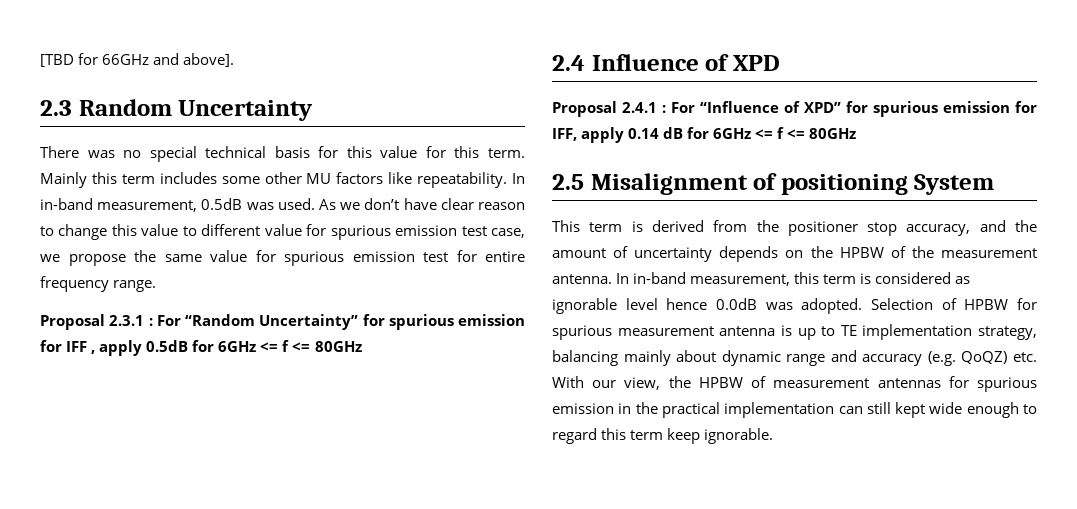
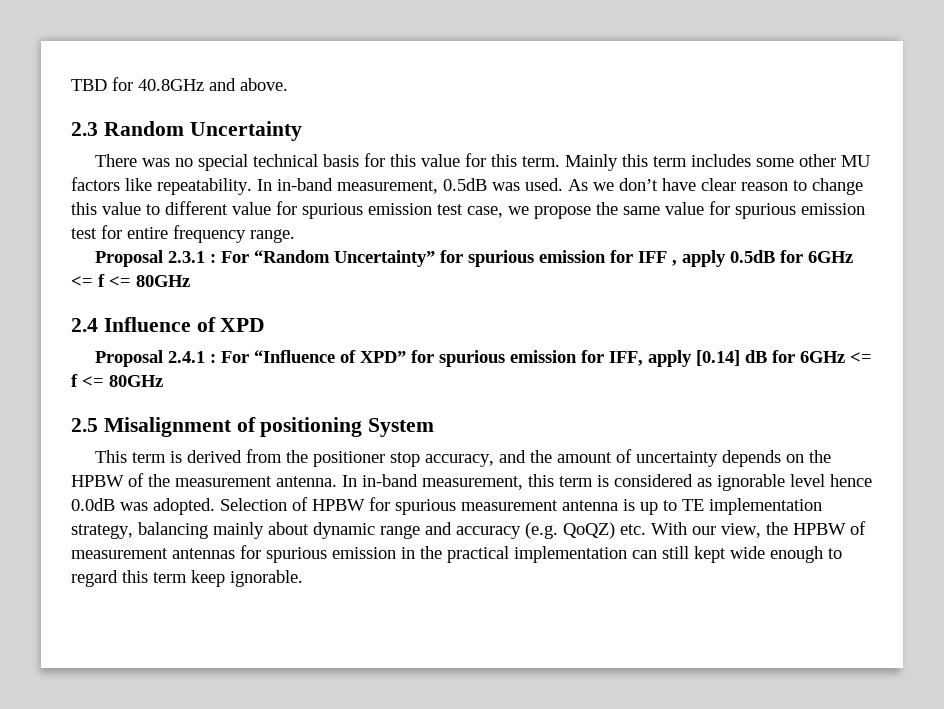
[40,53,235,67] [TBD for 66GHz and above]. -> [71,77,288,91] TBD for 40.8GHz and above.
[628,128,660,139] 0.14 -> [696,350,741,366] [0.14]

